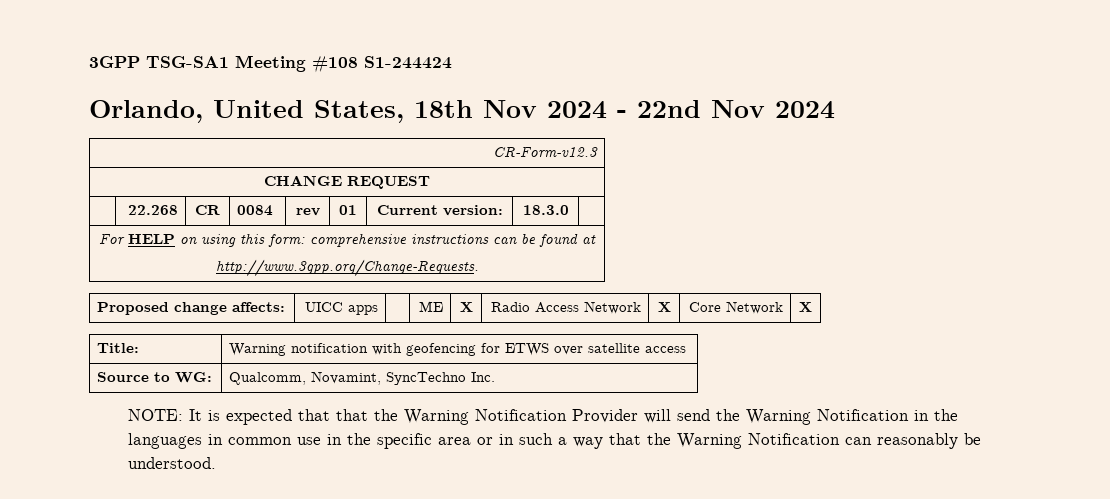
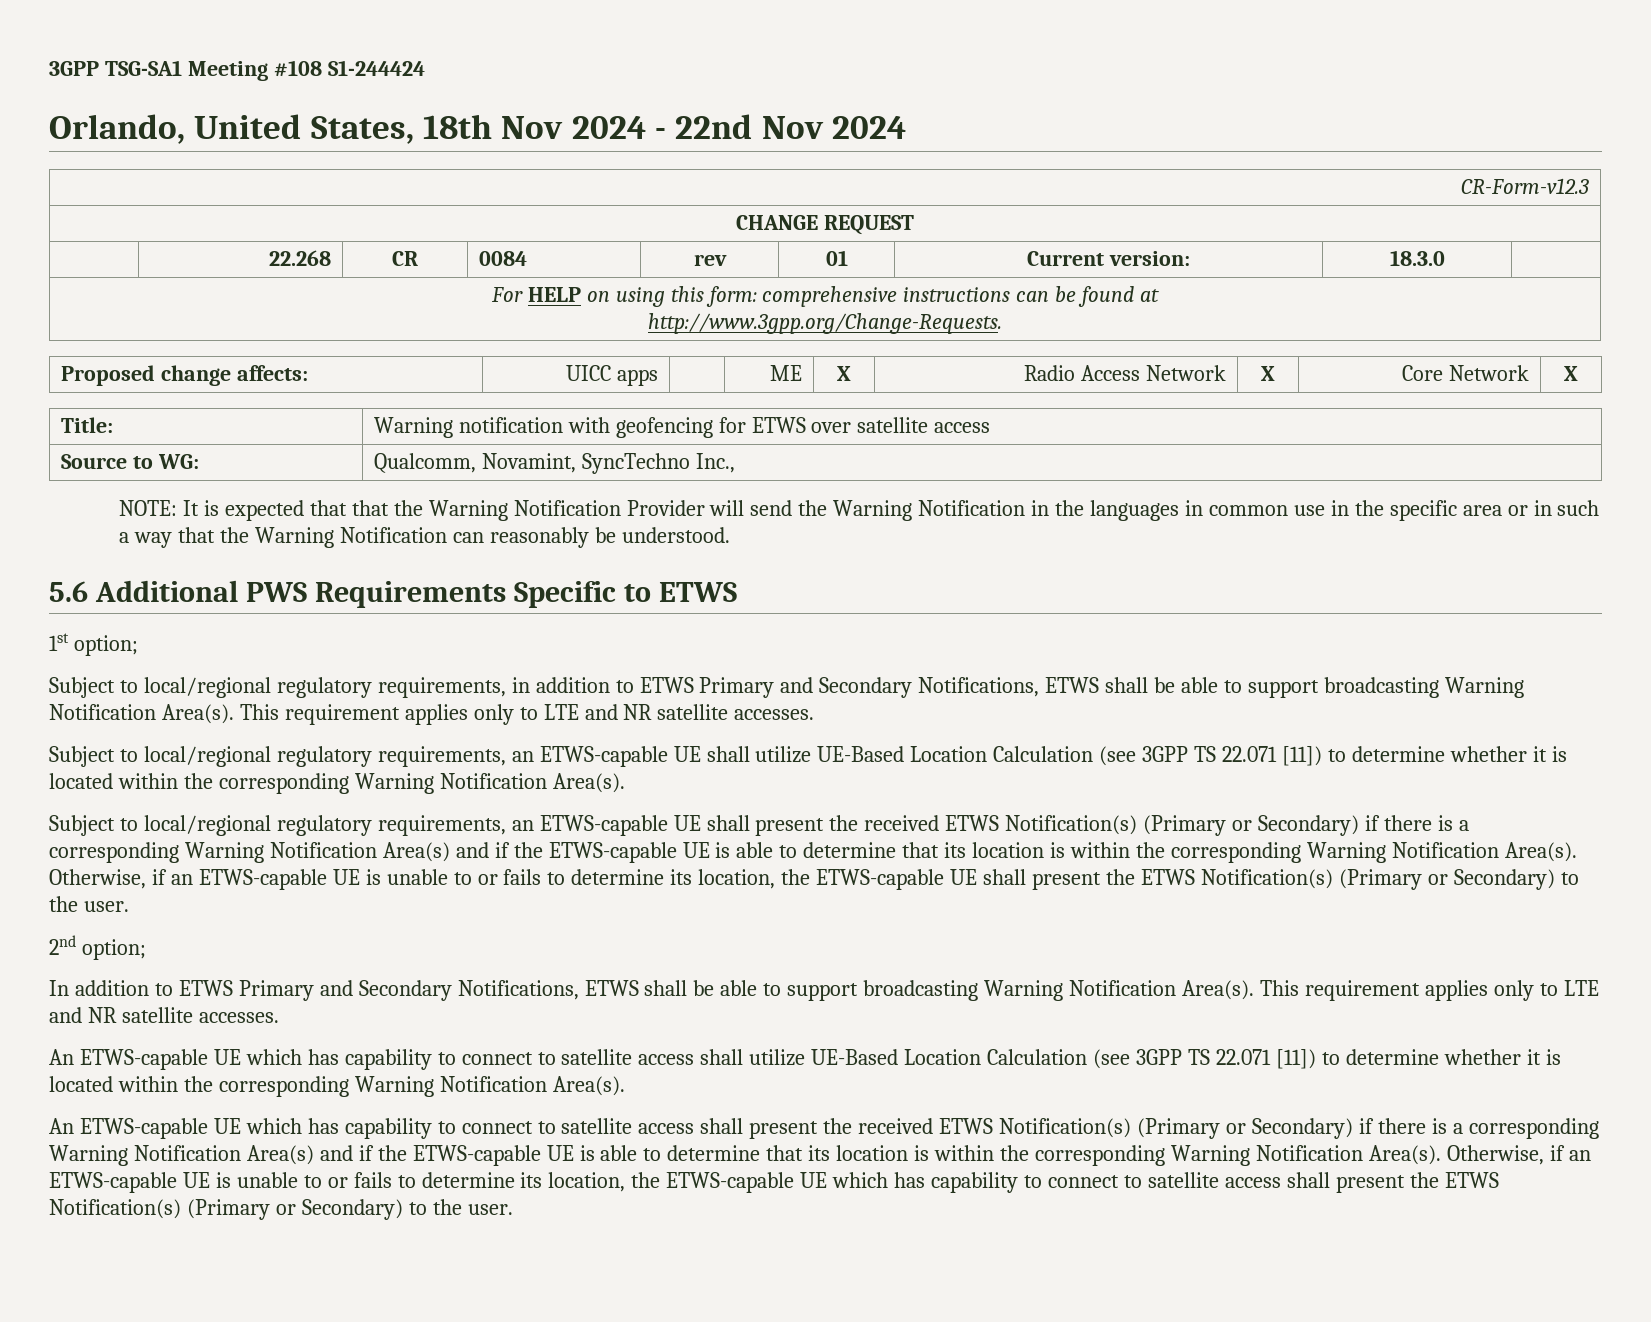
[471,372,496,382] Inc. -> [695,453,735,473] Inc.,
(217, 463) none -> [49,580,737,608] [49,633,138,656] [49,677,1524,698] [49,704,815,725] [49,746,1567,767] [49,773,625,794] [49,815,1469,836] [49,842,1577,863] [49,869,1579,890] [49,896,129,912] [49,935,146,960] [49,980,1599,1001] [49,1007,279,1023] [49,1049,1561,1070] [49,1076,625,1097] [49,1118,1599,1139] [49,1145,1591,1166] [49,1172,1499,1193] [49,1199,513,1220] // 5.6 Additional PWS Requirements Specific to ETWS // 1st option; // Subject to local/regional regulatory requirements, in addition to ETWS Primary and Secondary Notifications, ETWS shall be able to support broadcasting Warning Notification Area(s). This requirement applies only to LTE and NR satellite accesses. // Subject to local/regional regulatory requirements, an ETWS-capable UE shall utilize UE-Based Location Calculation (see 3GPP TS 22.071 [11]) to determine whether it is located within the corresponding Warning Notification Area(s). // Subject to local/regional regulatory requirements, an ETWS-capable UE shall present the received ETWS Notification(s) (Primary or Secondary) if there is a corresponding Warning Notification Area(s) and if the ETWS-capable UE is able to determine that its location is within the corresponding Warning Notification Area(s). Otherwise, if an ETWS-capable UE is unable to or fails to determine its location, the ETWS-capable UE shall present the ETWS Notification(s) (Primary or Secondary) to the user. // 2nd option; // In addition to ETWS Primary and Secondary Notifications, ETWS shall be able to support broadcasting Warning Notification Area(s). This requirement applies only to LTE and NR satellite accesses. // An ETWS-capable UE which has capability to connect to satellite access shall utilize UE-Based Location Calculation (see 3GPP TS 22.071 [11]) to determine whether it is located within the corresponding Warning Notification Area(s). // An ETWS-capable UE which has capability to connect to satellite access shall present the received ETWS Notification(s) (Primary or Secondary) if there is a corresponding Warning Notification Area(s) and if the ETWS-capable UE is able to determine that its location is within the corresponding Warning Notification Area(s). Otherwise, if an ETWS-capable UE is unable to or fails to determine its location, the ETWS-capable UE which has capability to connect to satellite access shall present the ETWS Notification(s) (Primary or Secondary) to the user.

